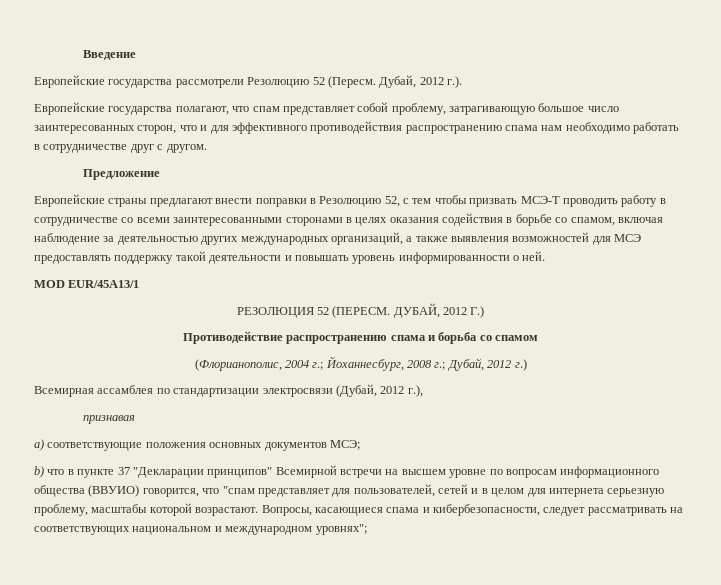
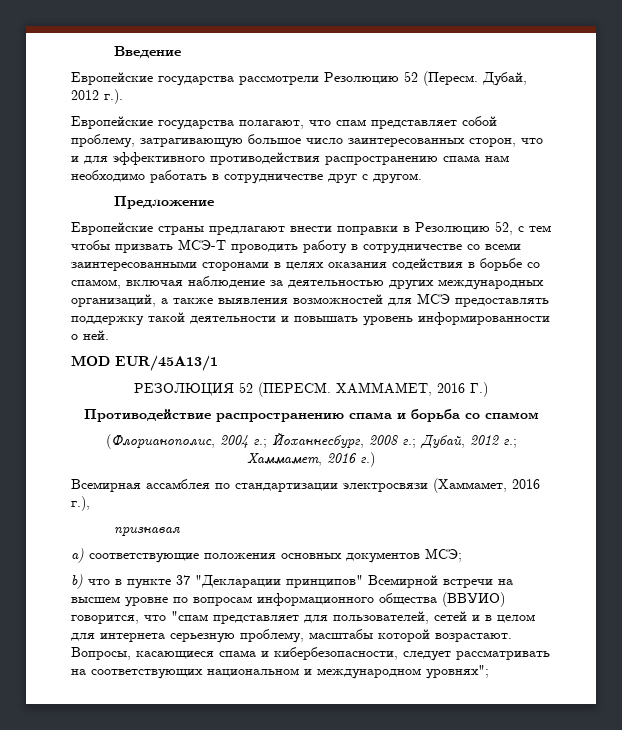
[393,303,468,318] ДУБАЙ, 2012 -> [336,382,465,396] ХАММАМЕТ, 2016
(512, 364) none -> [502,439,517,448] [247,453,356,466] г.; Хаммамет, 2016
[335,384,405,397] (Дубай, 2012 -> [433,478,540,493] (Хаммамет, 2016

